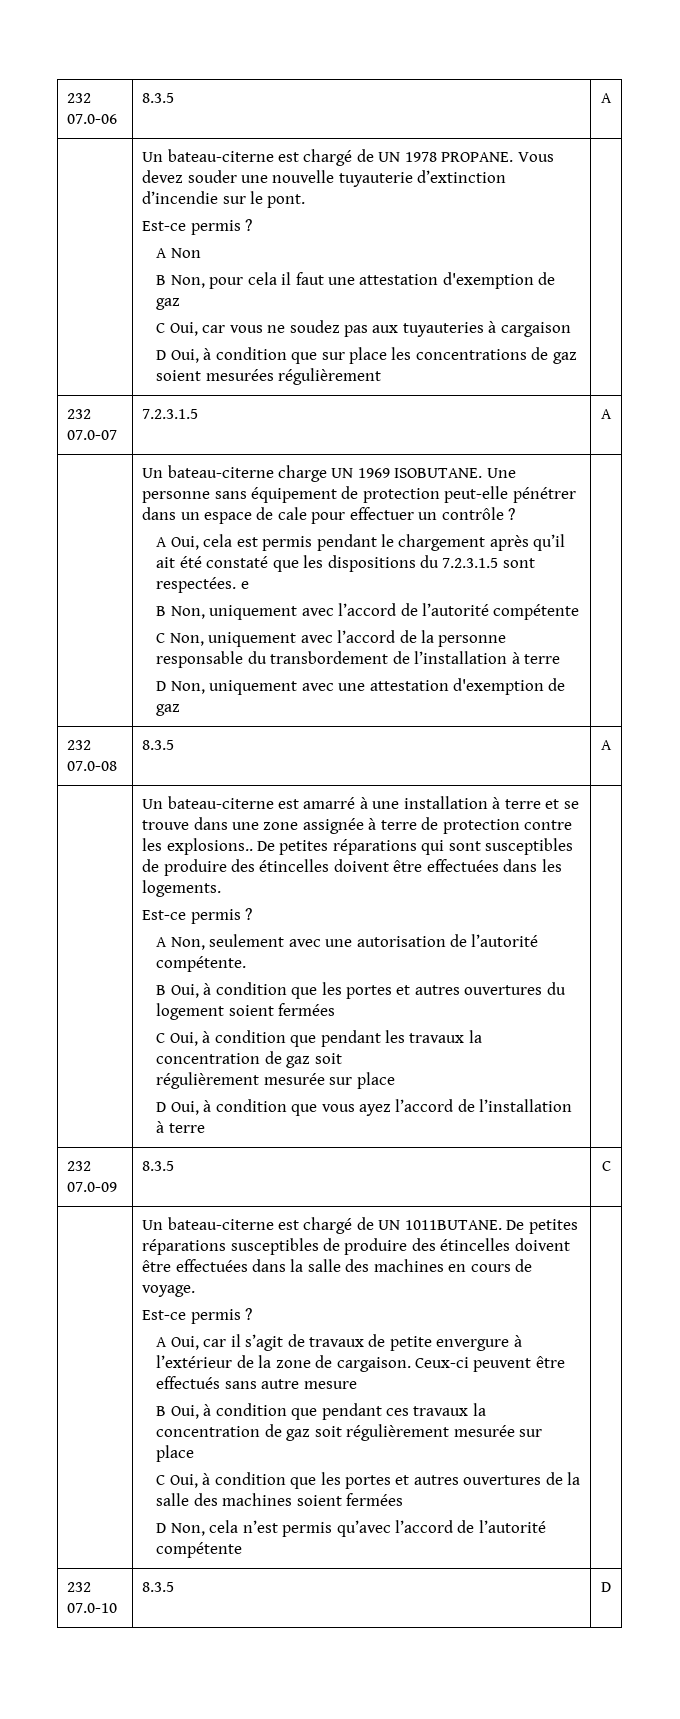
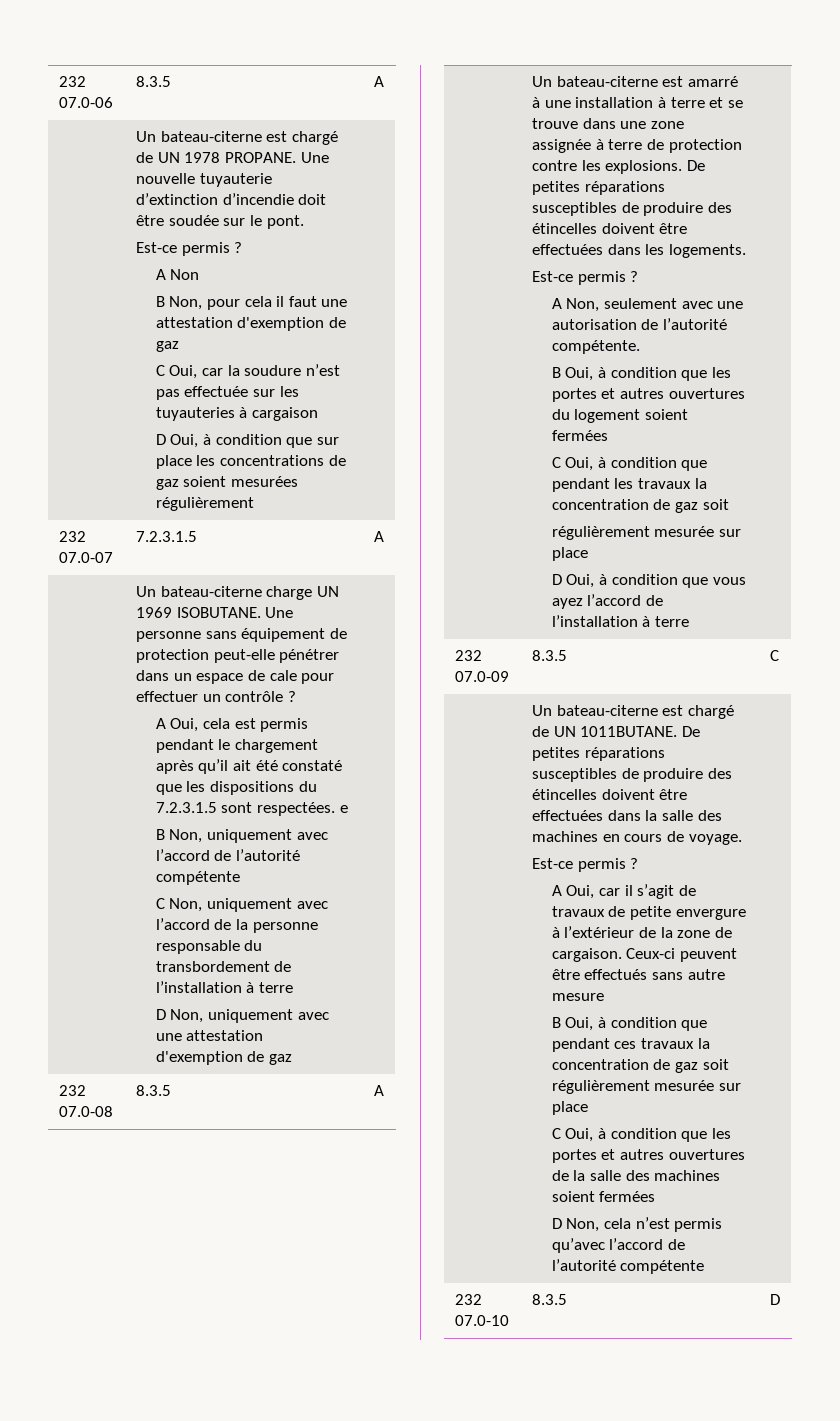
[517,152,554,162] [142,170,268,183] Vous devez souder une -> [300,152,329,163] Une
(219, 197) none -> [298,194,327,205] [136,215,219,226] doit être soudée
[229,320,399,337] vous ne soudez pas aux -> [227,364,340,376] [155,386,299,400] la soudure n’est pas effectuée sur les
[166,838,481,855] explosions.. De petites réparations qui sont -> [605,160,706,174] [532,181,665,195] explosions. De petites réparations

